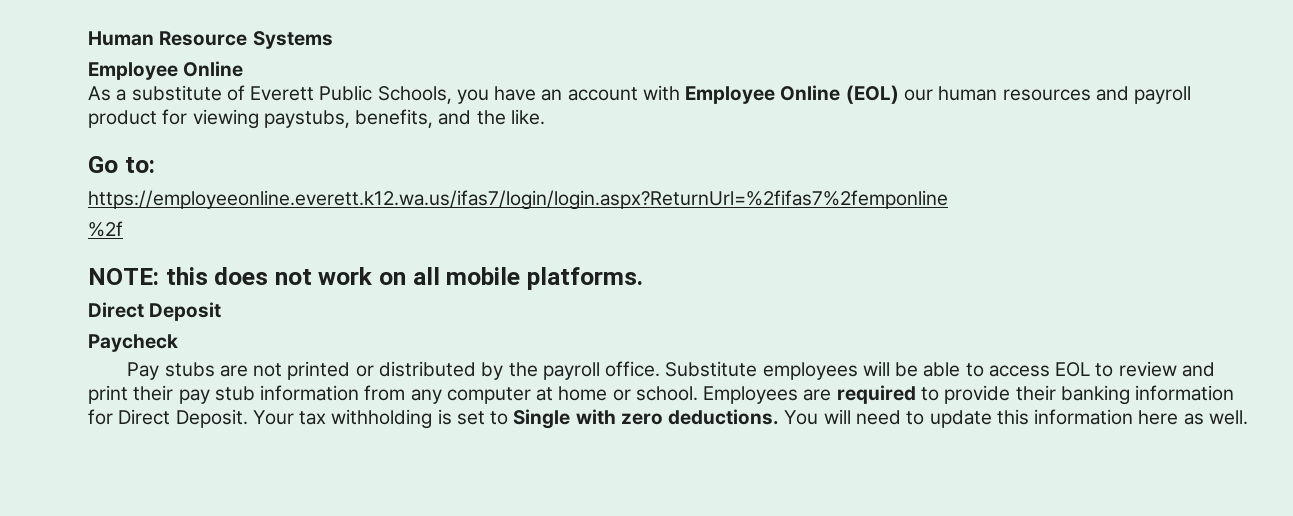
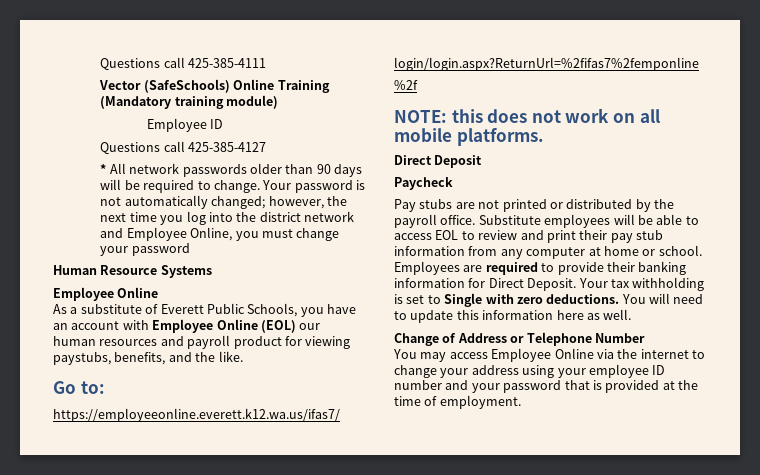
(88, 38) none -> [100,57,267,70] [99,79,330,93] [100,95,279,109] [146,118,224,132] [100,141,267,154] [100,163,363,177] [100,179,366,193] [100,195,347,209] [100,211,355,225] [100,227,340,241] [100,243,190,256] Questions call 425-385-4111 // Vector (SafeSchools) Online Training (Mandatory training module) // Employee ID // Questions call 425-385-4127 // * All network passwords older than 90 days will be required to change. Your password is not automatically changed; however, the next time you log into the district network and Employee Online, you must change your password //
(1248, 417) none -> [394,332,645,346] [393,348,705,362] [394,364,666,378] [394,380,698,393] [394,395,521,409] // Change of Address or Telephone Number // You may access Employee Online via the internet to change your address using your employee ID number and your password that is provided at the time of employment.

